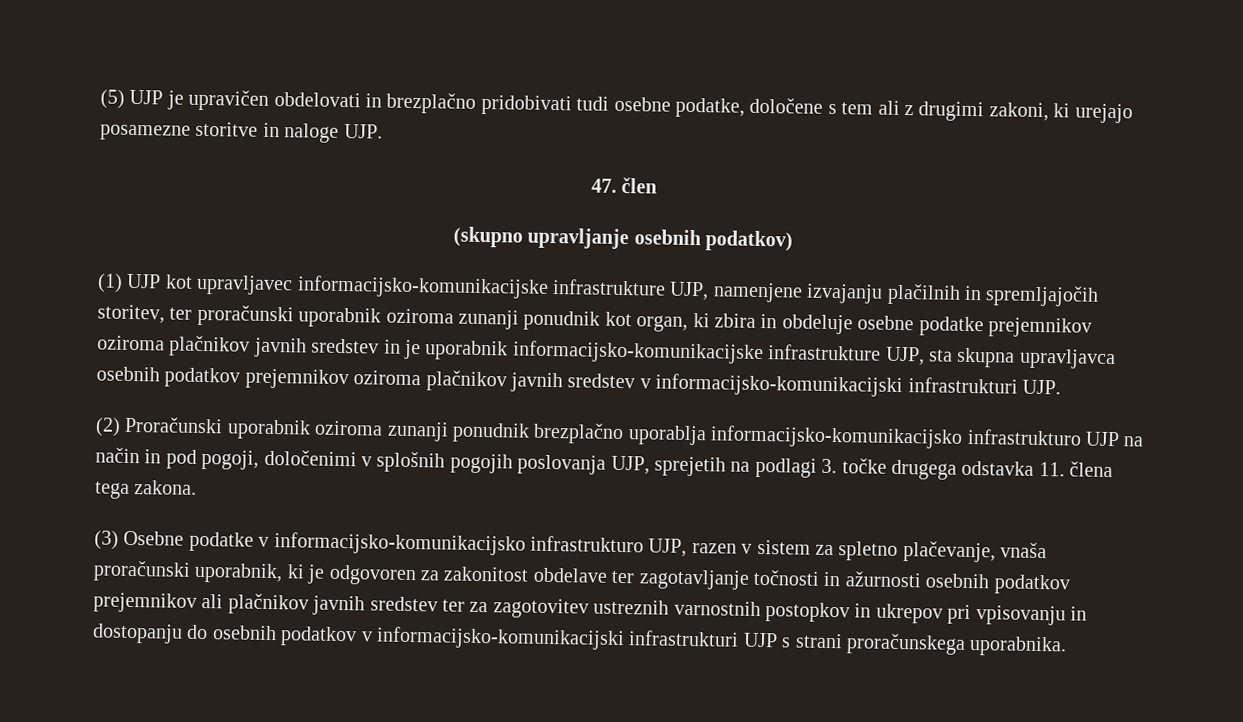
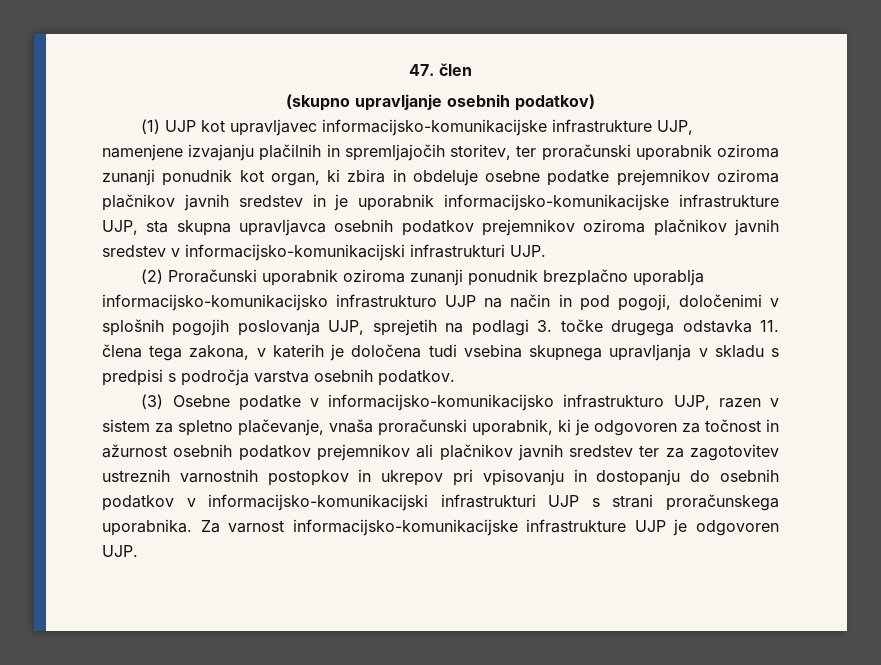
[100,89,1133,124] [100,121,383,143] (5) UJP je upravičen obdelovati in brezplačno pridobivati tudi osebne podatke, določene s tem ali z drugimi zakoni, ki urejajo posamezne storitve in naloge UJP. // -> (409, 70) none
[134,480,198,495] zakona. -> [189,344,780,361] [102,369,455,386] zakona, v katerih je določena tudi vsebina skupnega upravljanja v skladu s predpisi s področja varstva osebnih podatkov.
[443,566,922,590] zakonitost obdelave ter zagotavljanje točnosti in ažurnosti -> [705,419,779,432] [102,444,167,458] točnost in ažurnost
(1068, 646) none -> [200,519,779,536] [102,545,138,557] Za varnost informacijsko-komunikacijske infrastrukture UJP je odgovoren UJP.

